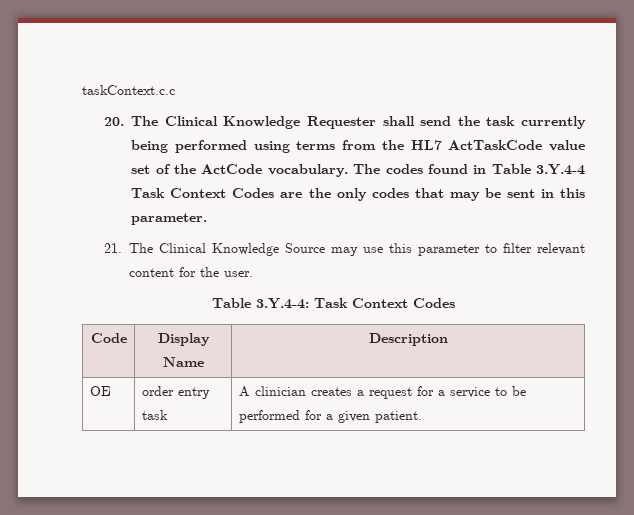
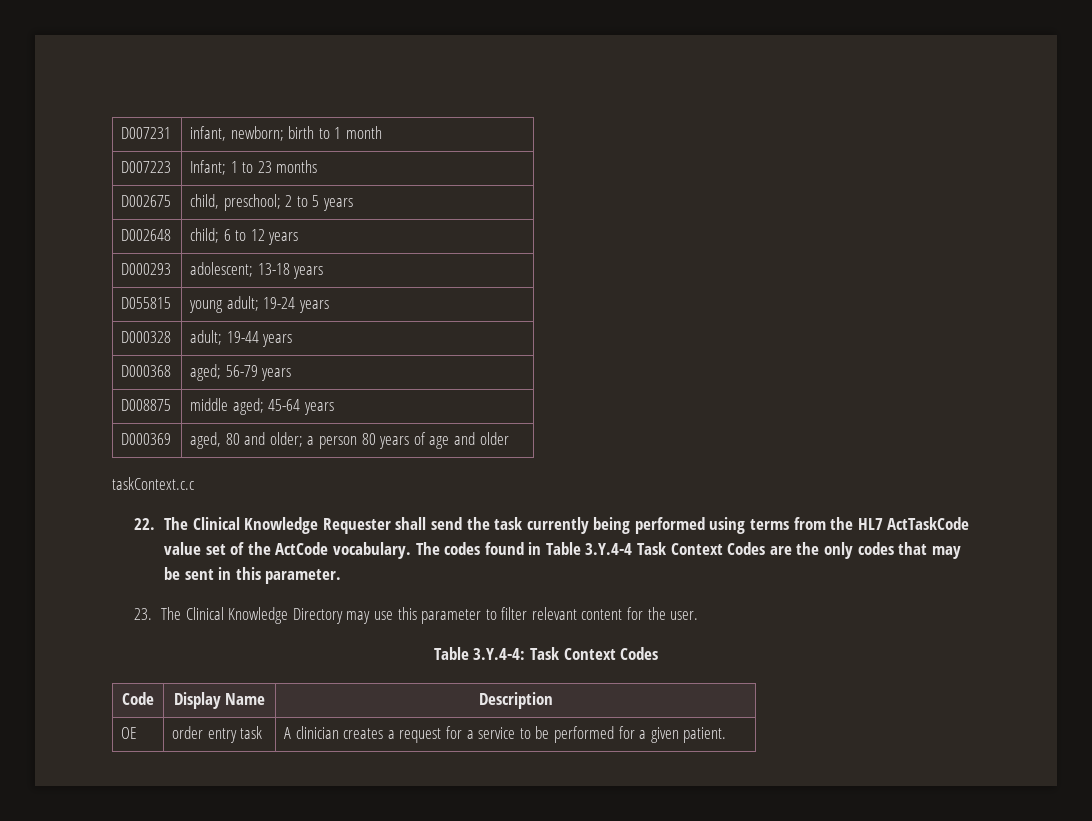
(82, 90) none -> [121,127,172,139] [190,126,383,141] [121,161,172,173] [190,160,318,175] [121,195,172,207] [190,194,354,211] [121,229,172,241] [190,228,299,245] [121,263,172,275] [190,262,324,279] [121,297,172,309] [189,296,329,313] [121,331,172,343] [190,330,293,347] [121,365,172,377] [190,364,292,381] [121,399,172,411] [190,398,334,415] [121,433,172,445] [190,432,509,449] D007231 | infant, newborn; birth to 1 month // D007223 | Infant; 1 to 23 months // D002675 | child, preschool; 2 to 5 years // D002648 | child; 6 to 12 years // D000293 | adolescent; 13-18 years // D055815 | young adult; 19-24 years // D000328 | adult; 19-44 years // D000368 | aged; 56-79 years // D008875 | middle aged; 45-64 years // D000369 | aged, 80 and older; a person 80 years of age and older //
[104,117,125,126] 20. -> [134,518,156,530] 22.
[104,243,326,256] 21. The Clinical Knowledge Source -> [134,607,343,624] 23. The Clinical Knowledge Directory

